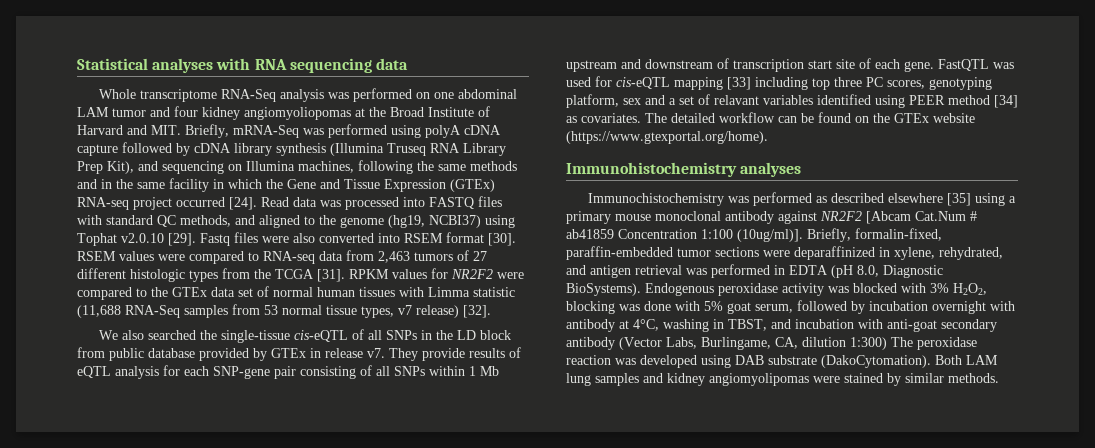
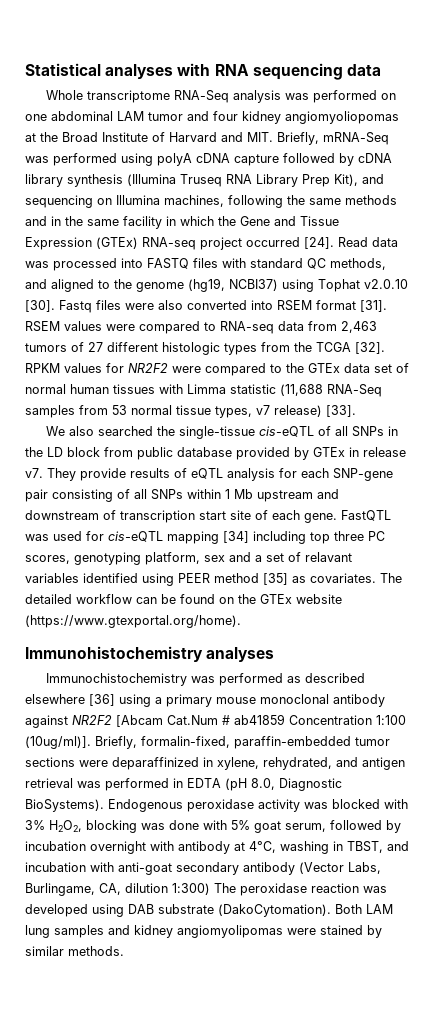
[168,233,196,246] [29]. -> [25,300,55,312] [30].
[488,233,516,246] [30]. -> [360,300,387,312] [31].
[317,269,345,282] [31]. -> [355,342,385,354] [32].
[463,305,491,318] [32]. -> [326,405,356,417] [33].
[727,77,751,90] [33] -> [223,531,249,543] [34]
[994,95,1018,108] [34] -> [263,573,288,585] [35]
[946,193,971,206] [35] -> [89,694,115,706] [36]

